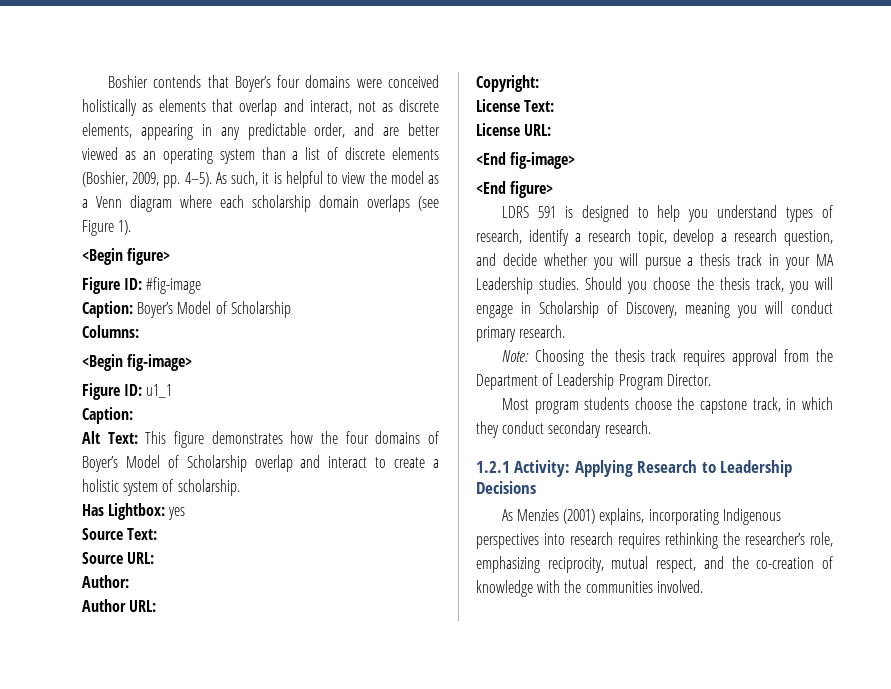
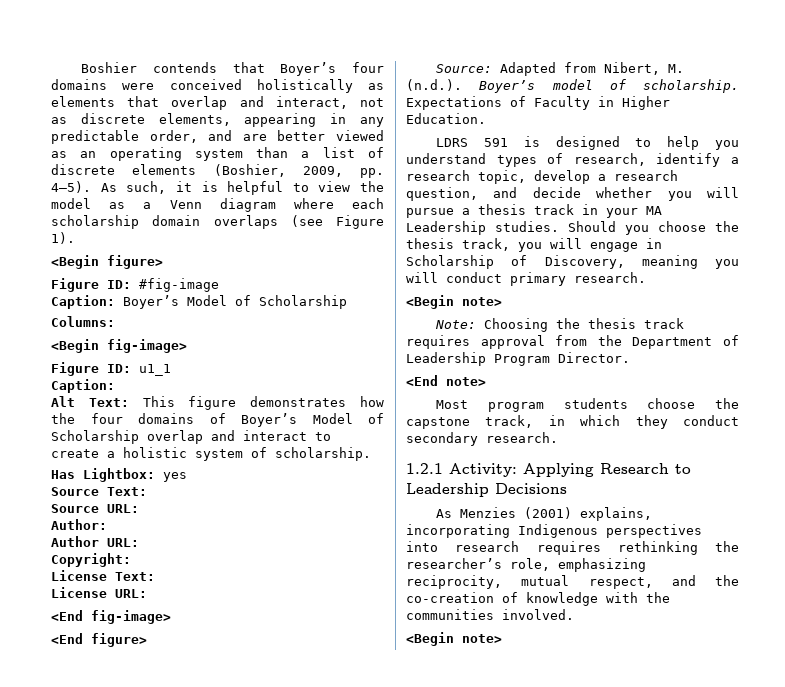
(554, 189) none -> [436,62,685,76] [406,79,739,93] [406,96,670,110] [406,113,486,124] // Source: Adapted from Nibert, M. (n.d.). Boyer’s model of scholarship. Expectations of Faculty in Higher Education.
(566, 331) none -> [406,295,502,309] // <Begin note>
(711, 380) none -> [406,375,486,386] // <End note>
(703, 586) none -> [406,632,502,646] // <Begin note>

